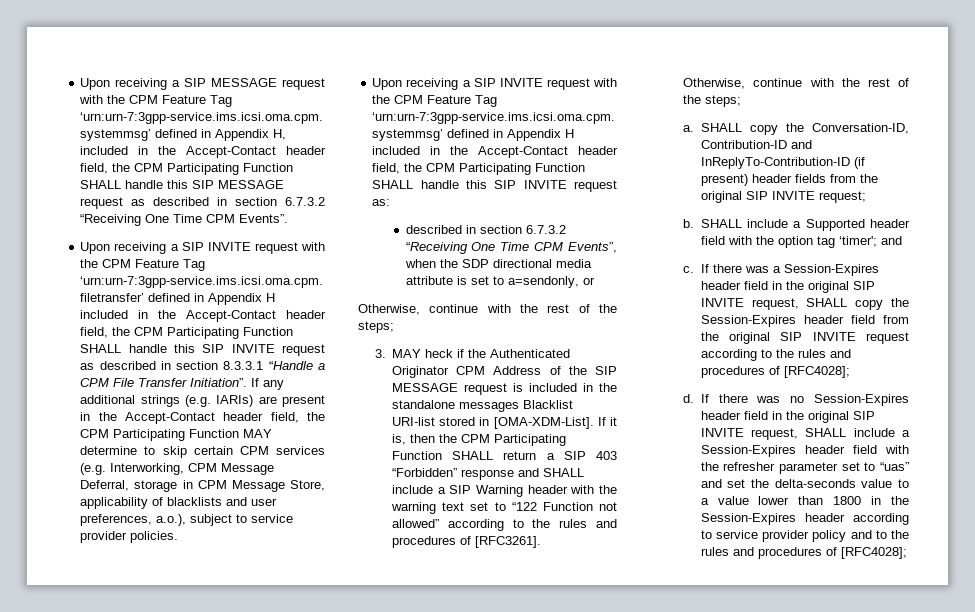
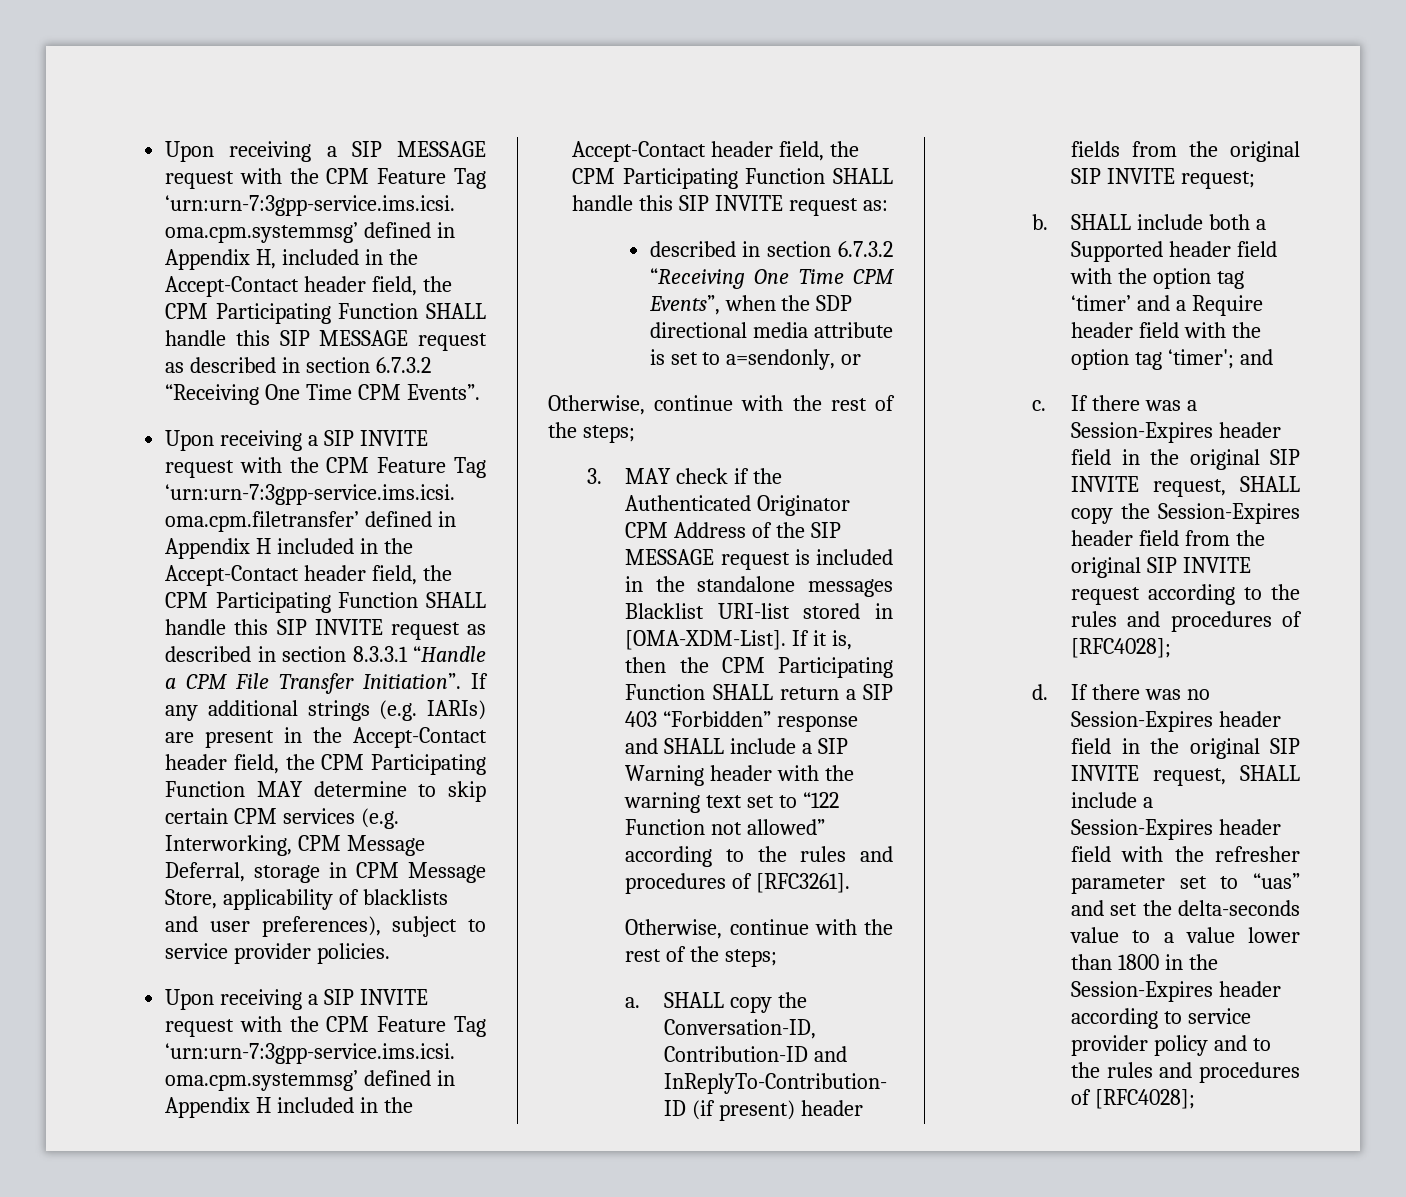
[80,514,187,526] preferences, a.o.), -> [261,916,381,937] preferences),
[425,349,454,358] heck -> [676,468,729,484] check
(789, 223) none -> [1208,214,1250,230] both
(835, 242) none -> [1071,295,1263,316] [1071,322,1261,338] [1071,349,1162,370] ‘timer’ and a Require header field with the option tag

